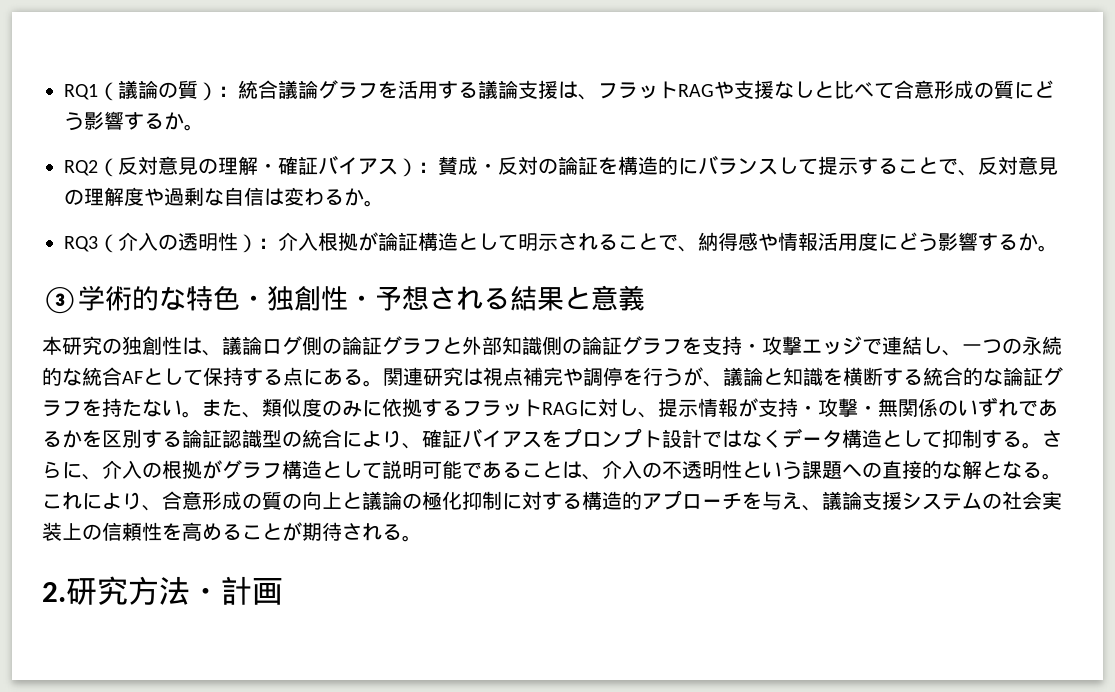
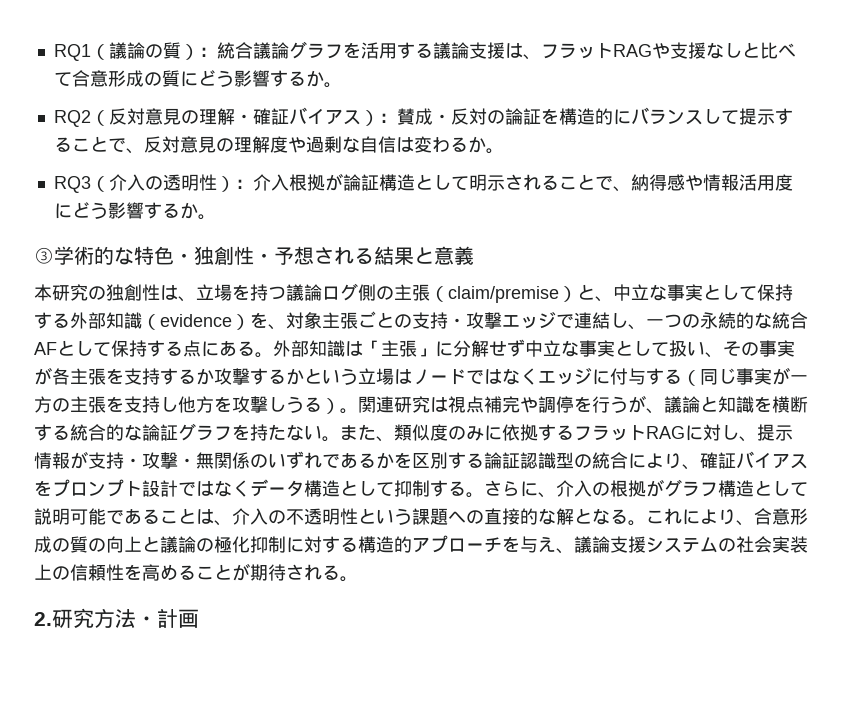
(222, 353) none -> [196,284,286,301] 立場を持つ
[342,336,702,355] 論証グラフと外部知識側の論証グラフを -> [394,284,793,303] [34,311,412,330] 主張（claim/premise）と、中立な事実として保持する外部知識（evidence）を、対象主張ごとの
(383, 383) none -> [273,339,795,358] [34,367,808,386] [34,396,358,414] 外部知識は「主張」に分解せず中立な事実として扱い、その事実が各主張を支持するか攻撃するかという立場はノードではなくエッジに付与する（同じ事実が一方の主張を支持し他方を攻撃しうる）。

